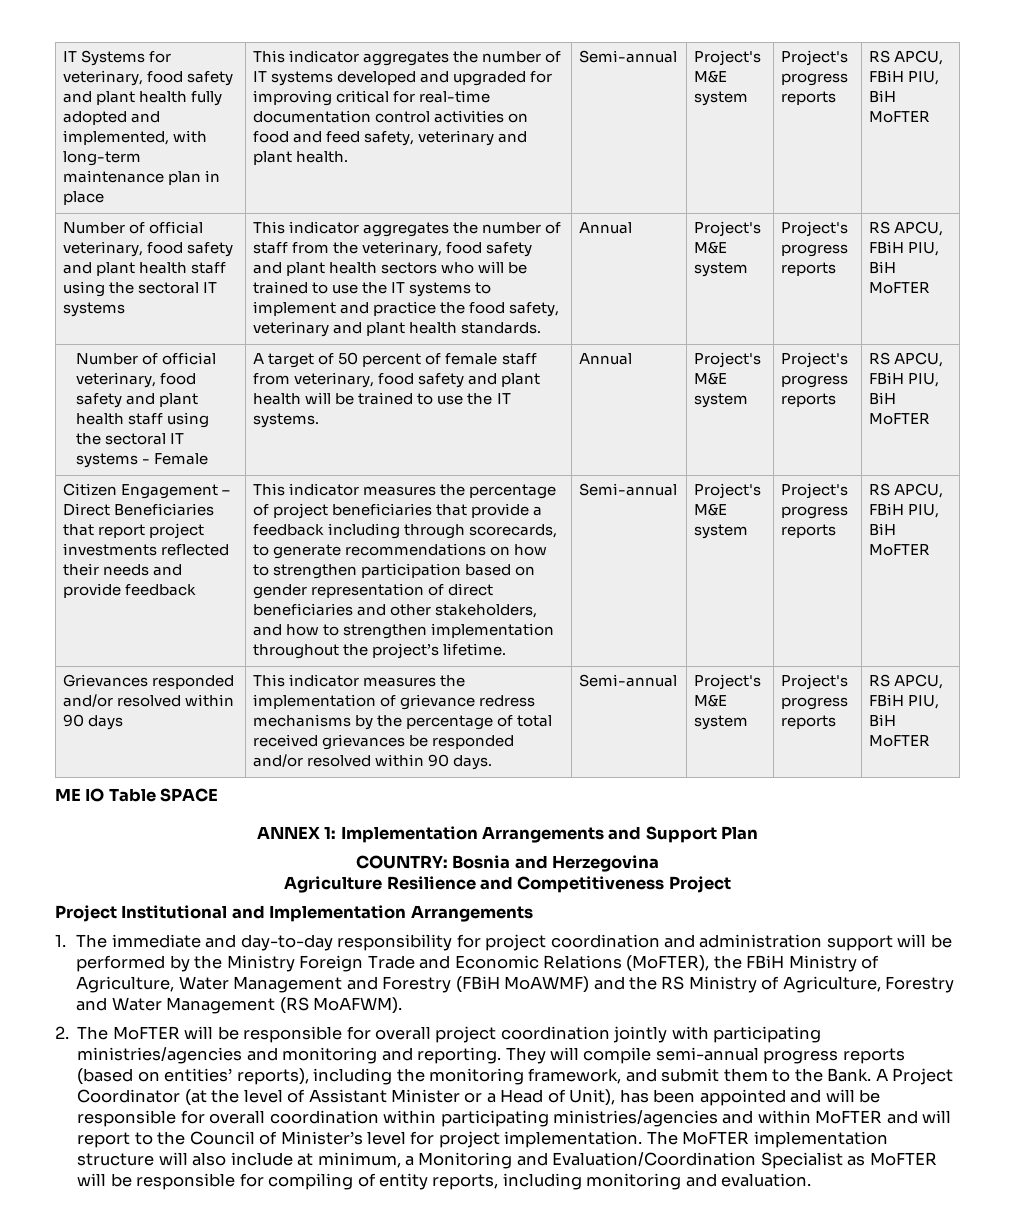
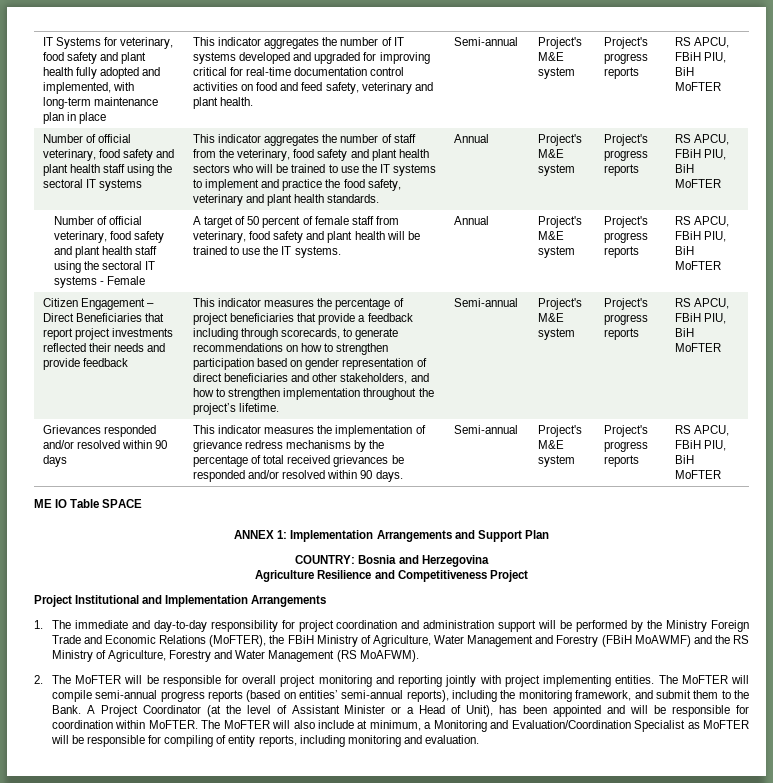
[500,1026,822,1043] [77,1047,546,1064] coordination jointly with participating ministries/agencies and monitoring and reporting. They -> [318,675,728,687] monitoring and reporting jointly with project implementing entities. The MoFTER
(233, 1075) none -> [341,690,404,699] semi-annual
[209,1110,266,1124] overall -> (750, 709) none
[440,1110,952,1127] [77,1131,888,1148] [77,1153,155,1166] participating ministries/agencies and within MoFTER and will report to the Council of Minister’s level for project implementation. The MoFTER implementation structure -> [148,720,270,729] MoFTER. The MoFTER

